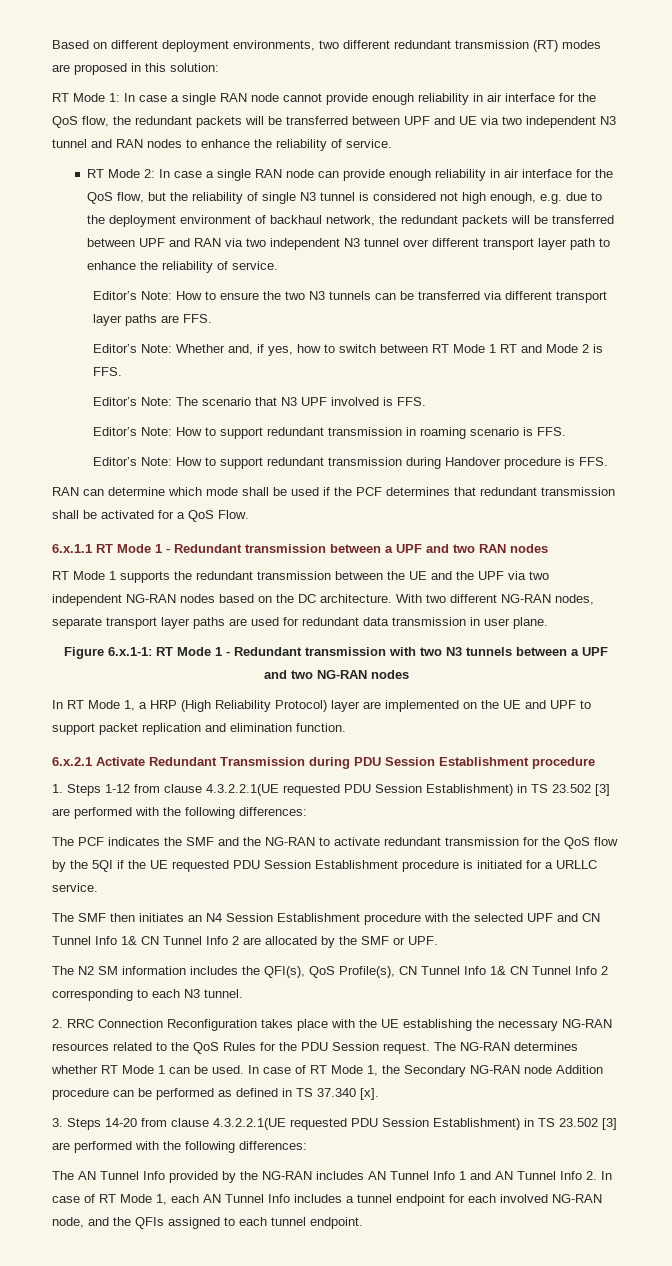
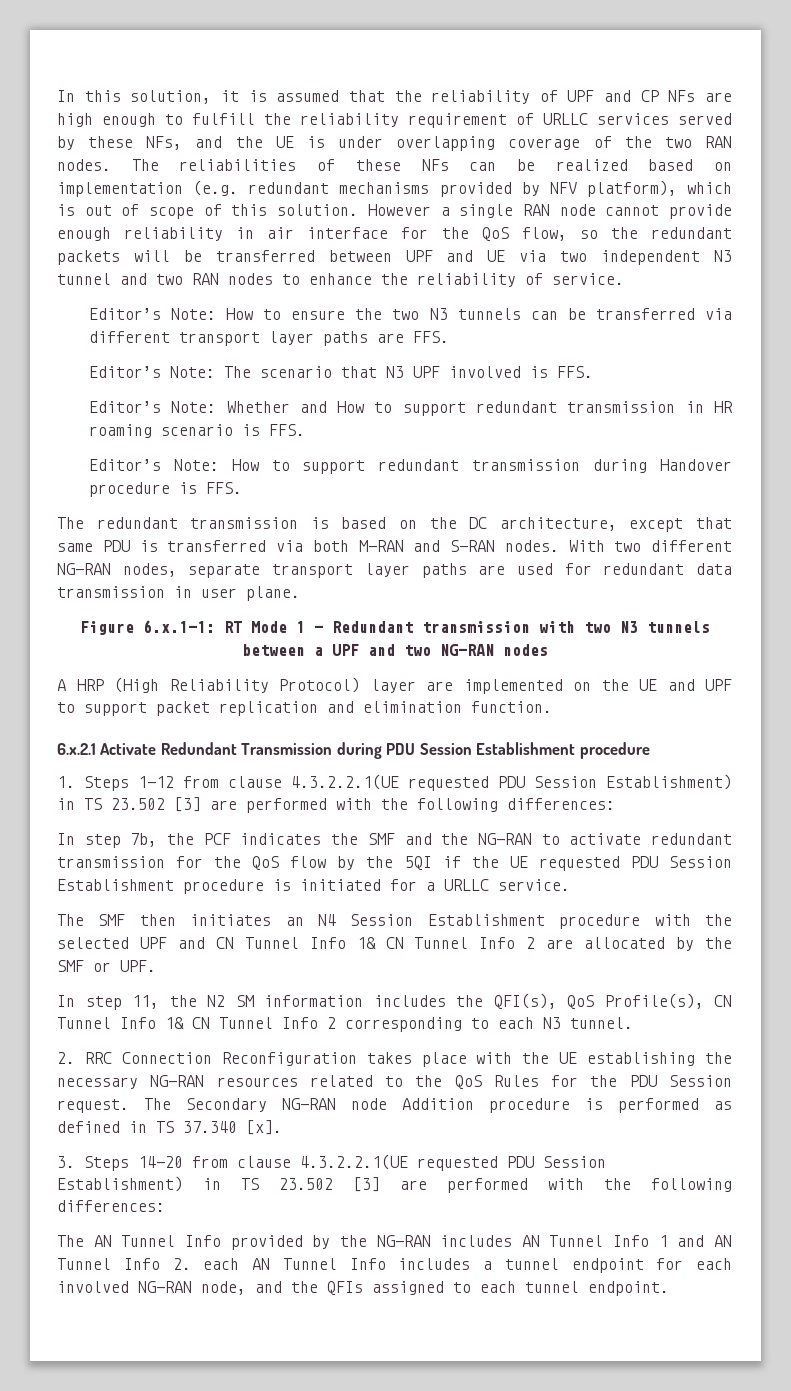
[52,40,601,52] [52,63,219,75] [52,93,167,102] Based on different deployment environments, two different redundant transmission (RT) modes are proposed in this solution: // RT Mode 1: In case -> [57,90,732,104] [57,113,732,128] [57,136,733,151] [57,159,732,171] [57,180,732,197] [57,204,431,219] In this solution, it is assumed that the reliability of UPF and CP NFs are high enough to fulfill the reliability requirement of URLLC services served by these NFs, and the UE is under overlapping coverage of the two RAN nodes. The reliabilities of these NFs can be realized based on implementation (e.g. redundant mechanisms provided by NFV platform), which is out of scope of this solution. However
(109, 121) none -> [579,230,598,239] so
(112, 143) none -> [156,274,183,285] two
[86,169,613,181] [86,192,602,204] [86,215,614,227] [86,238,610,250] [86,261,278,273] // RT Mode 2: In case a single RAN node can provide enough reliability in air interface for the QoS flow, but the reliability of single N3 tunnel is considered not high enough, e.g. due to the deployment environment of backhaul network, the redundant packets will be transferred between UPF and RAN via two independent N3 tunnel over different transport layer path to enhance the reliability of service. -> (624, 279) none
[92,344,603,356] [92,367,122,376] // Editor’s Note: Whether and, if yes, how to switch between RT Mode 1 RT and Mode 2 is FFS. -> (449, 337) none
(172, 431) none -> [226,401,327,413] Whether and
(416, 431) none -> [714,401,733,413] HR
[52,487,615,496] [52,510,249,522] [52,544,548,553] [52,571,549,583] [52,594,392,606] RAN can determine which mode shall be used if the PCF determines that redundant transmission shall be activated for a QoS Flow. // 6.x.1.1 RT Mode 1 - Redundant transmission between a UPF and two RAN nodes // RT Mode 1 supports the redundant transmission between the UE and the UPF via two independent NG-RAN nodes based on the DC architecture. -> [57,517,733,532] [57,540,559,552] The redundant transmission is based on the DC architecture, except that same PDU is transferred via both M-RAN and S-RAN nodes.
[52,700,147,711] In RT Mode 1, a -> [57,679,66,691] A
[52,837,74,846] The -> [57,833,195,848] In step 7b, the
[52,966,74,975] The -> [57,995,197,1010] In step 11, the
[460,1042,578,1051] [51,1065,400,1076] NG-RAN determines whether RT Mode 1 can be used. In case of RT Mode 1, the -> (171, 1104) none
[113,1088,152,1097] can be -> [585,1098,603,1110] is
[601,1171,612,1180] [52,1194,167,1205] In case of RT Mode 1, -> (191, 1264) none

